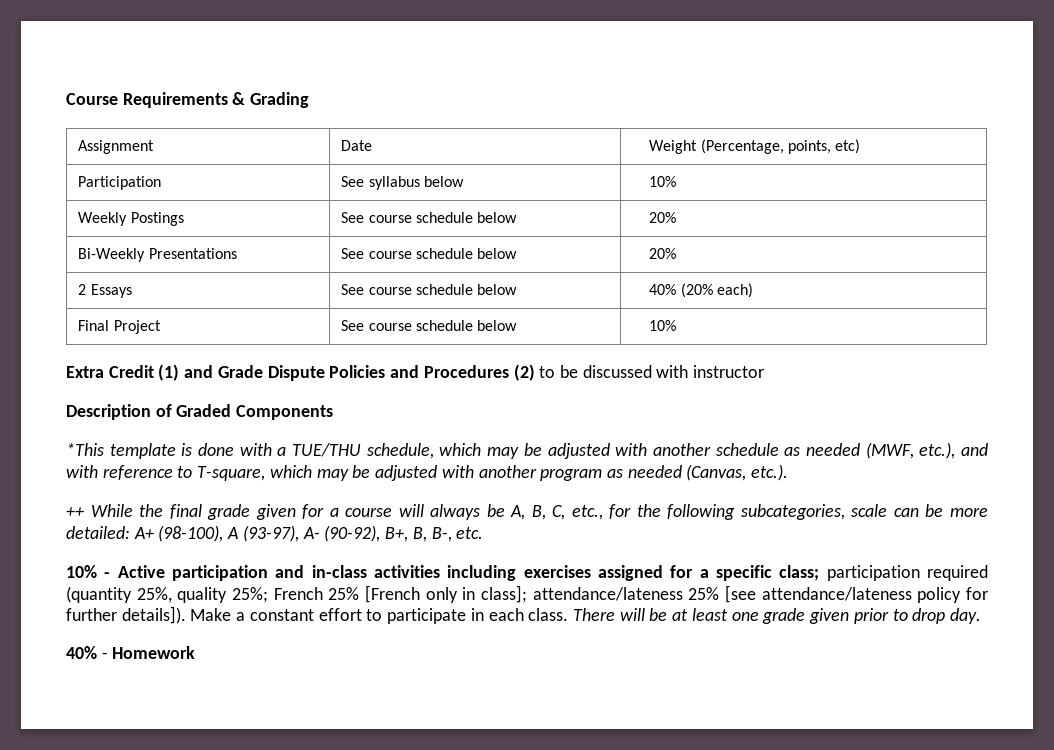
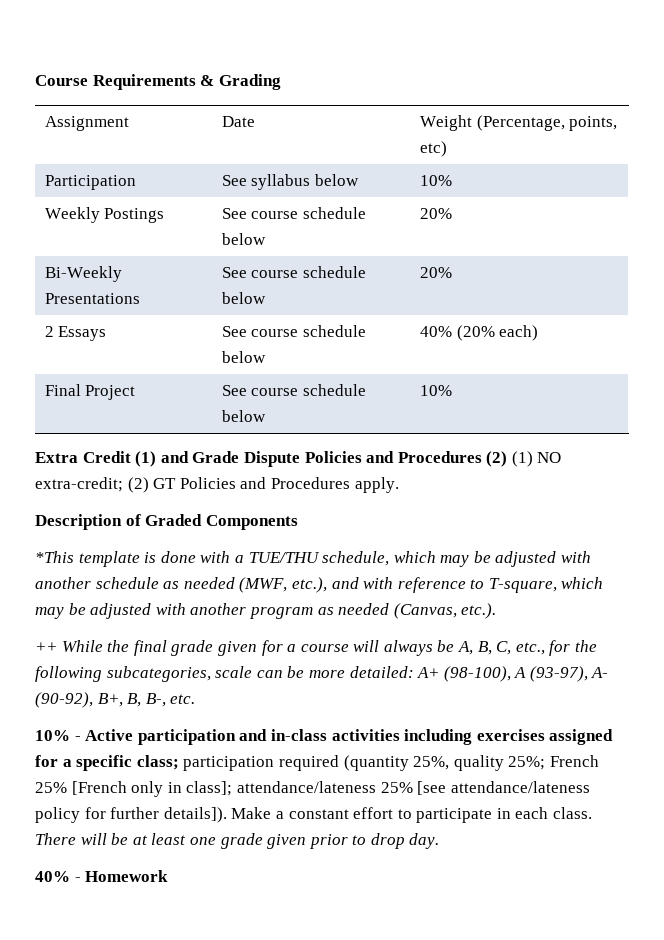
[539,365,765,378] to be discussed with instructor -> [511,451,562,467] [35,477,399,493] (1) NO extra-credit; (2) GT Policies and Procedures apply.

